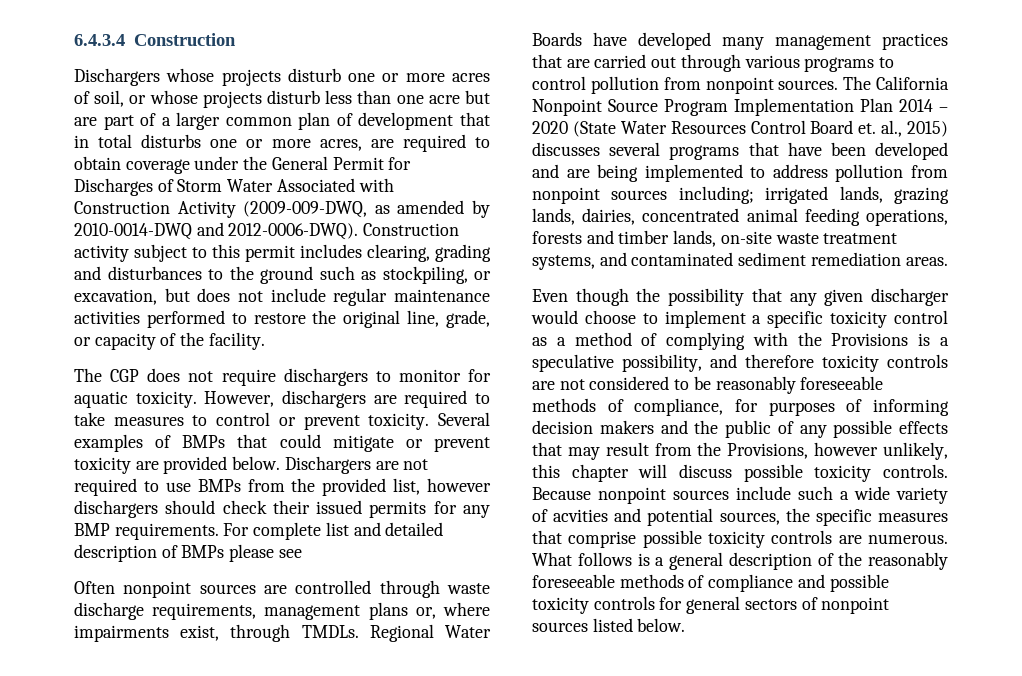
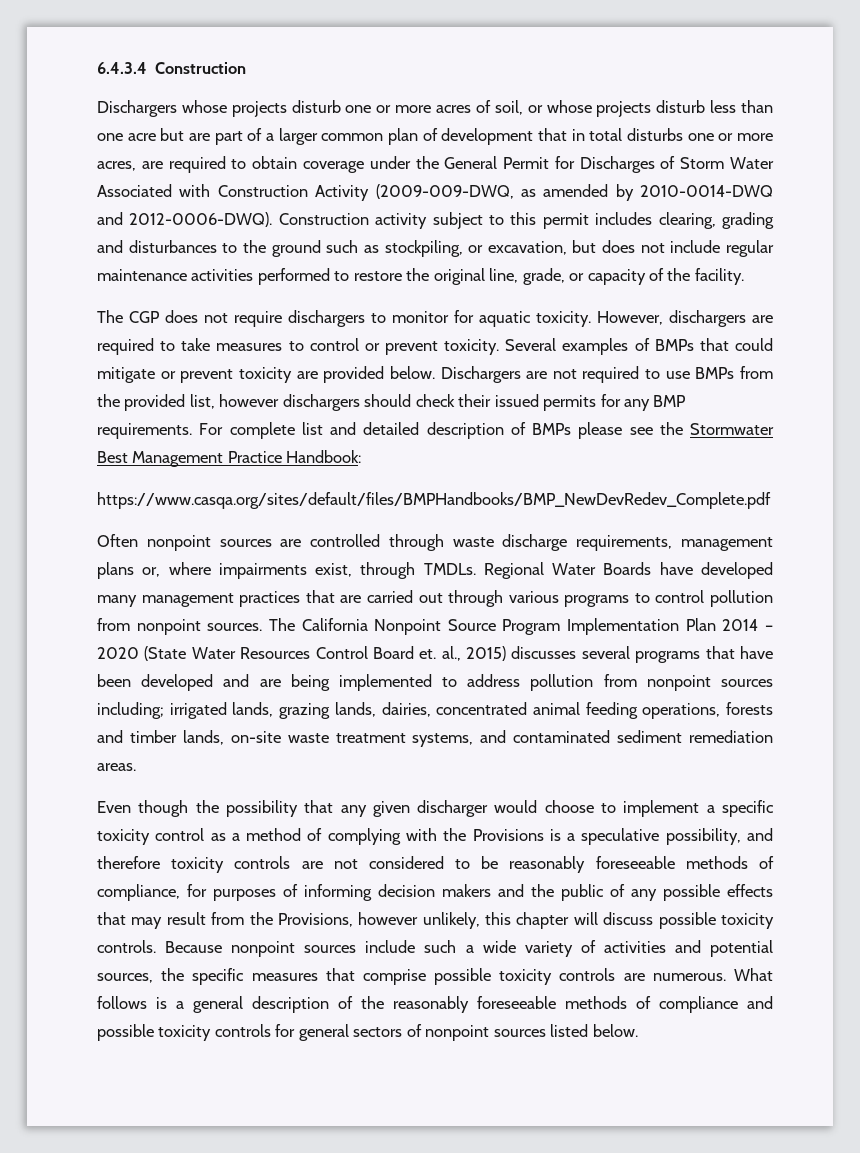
(302, 553) none -> [659,422,774,435] [97,450,362,467] [97,492,771,509] the Stormwater Best Management Practice Handbook: // https://www.casqa.org/sites/default/files/BMPHandbooks/BMP_NewDevRedev_Complete.pdf
[553,509,609,522] acvities -> [603,941,666,953] activities

